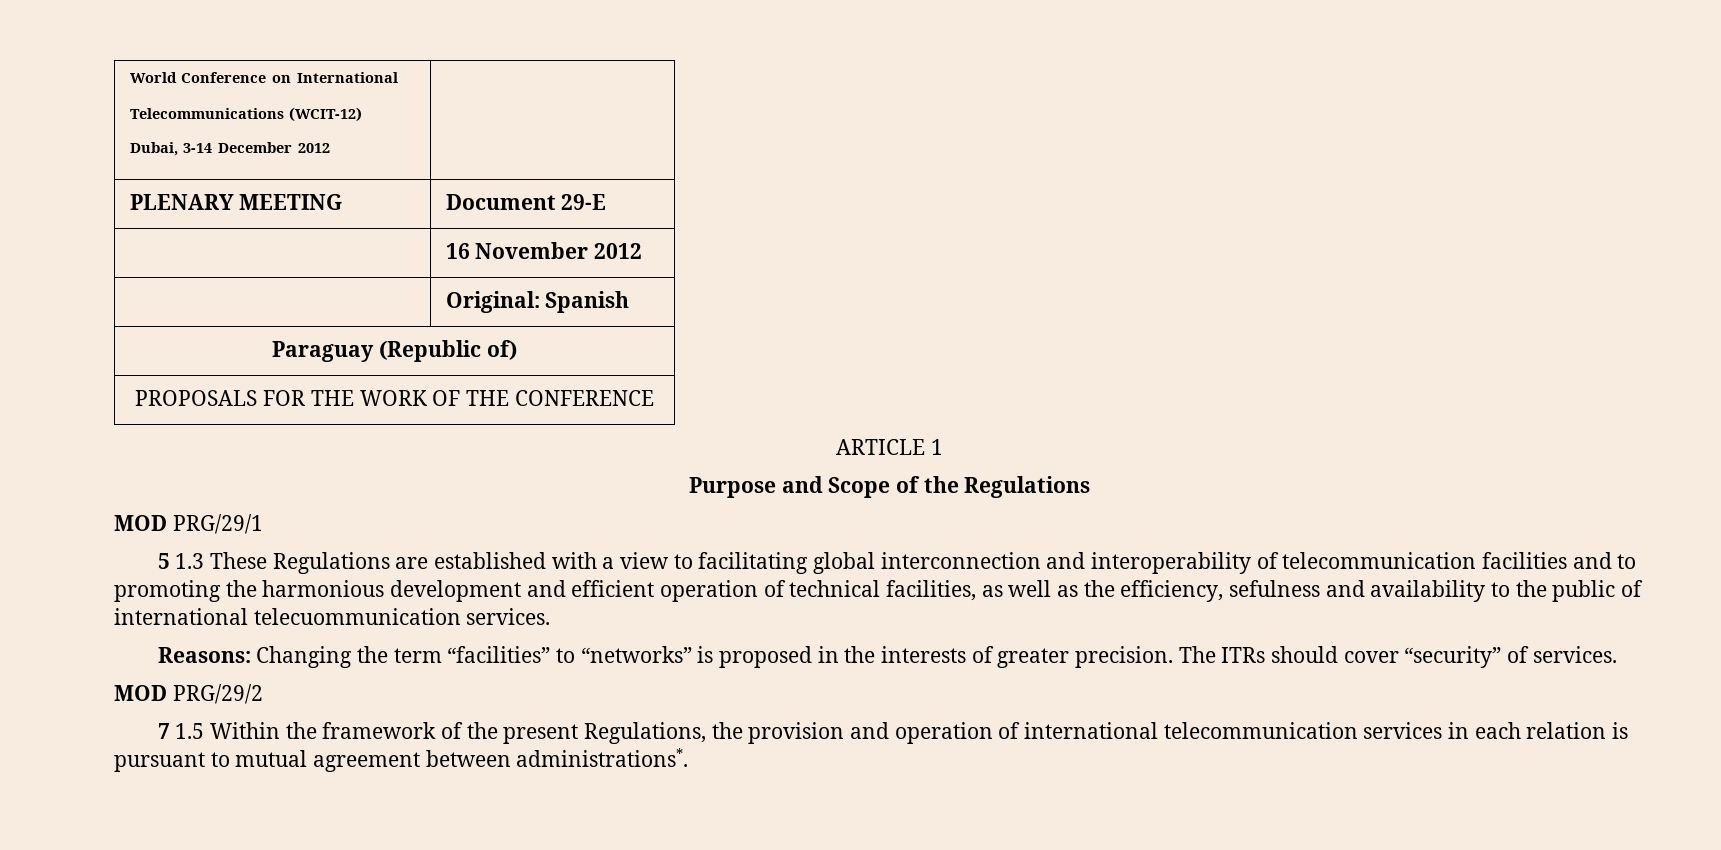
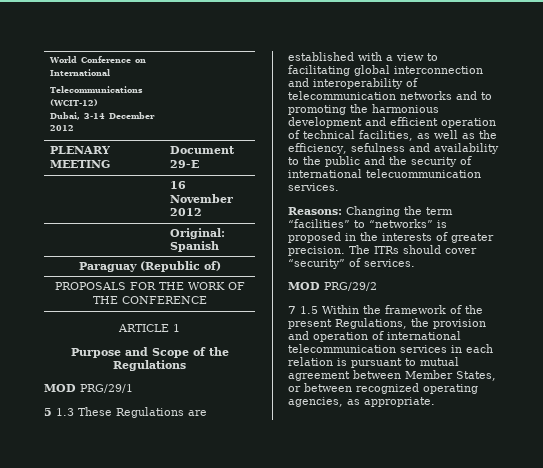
[1481,552,1567,569] facilities -> [400,91,452,100] networks
(1616, 591) none -> [364,156,457,167] and the security
[516,748,689,767] administrations*. -> [405,370,496,381] [288,383,478,394] [288,397,435,407] Member States, or between recognized operating agencies, as appropriate.

